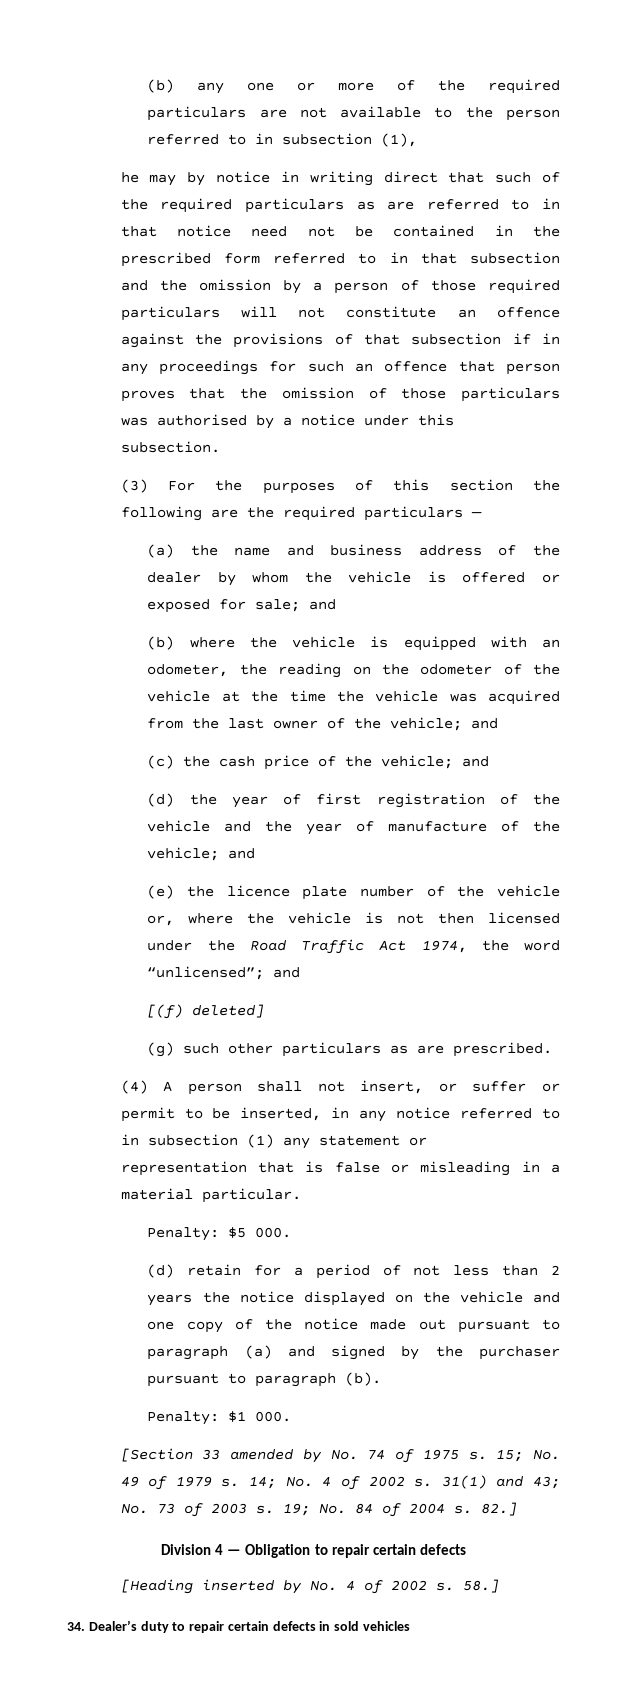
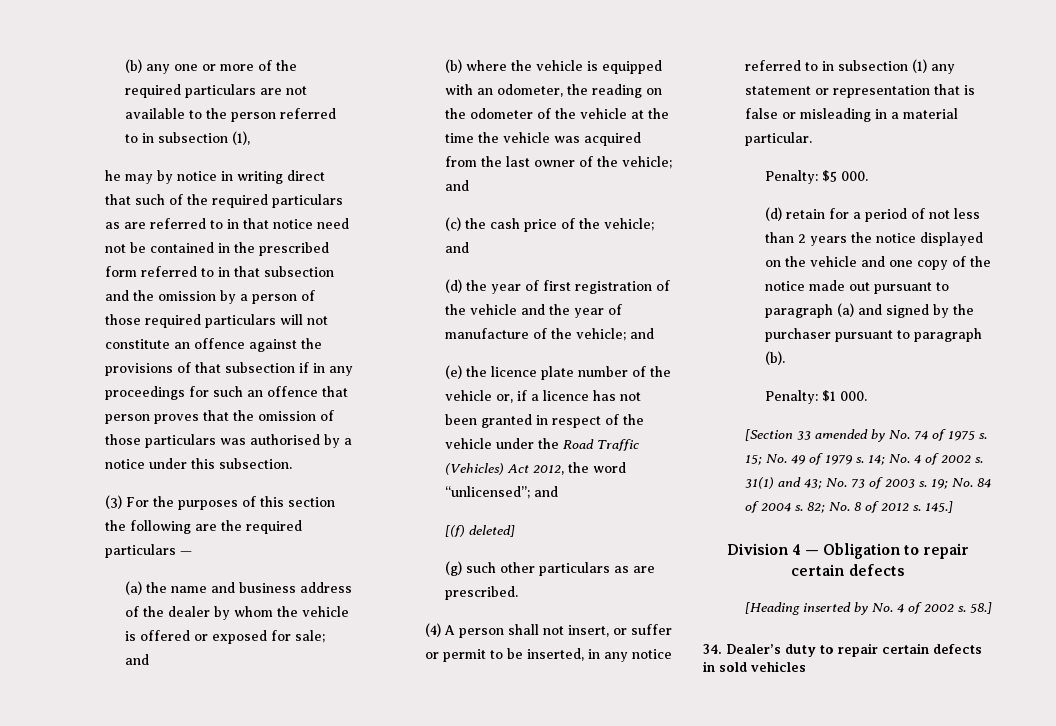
[188,912,560,924] where the vehicle is not then licensed -> [517,390,642,401] [445,414,645,428] [445,438,493,449] if a licence has not been granted in respect of the vehicle
[379,940,467,953] Act 1974, -> [445,463,565,475] (Vehicles) Act 2012,
[480,1502,517,1516] 82.] -> [806,501,953,513] 82; No. 8 of 2012 s. 145.]

